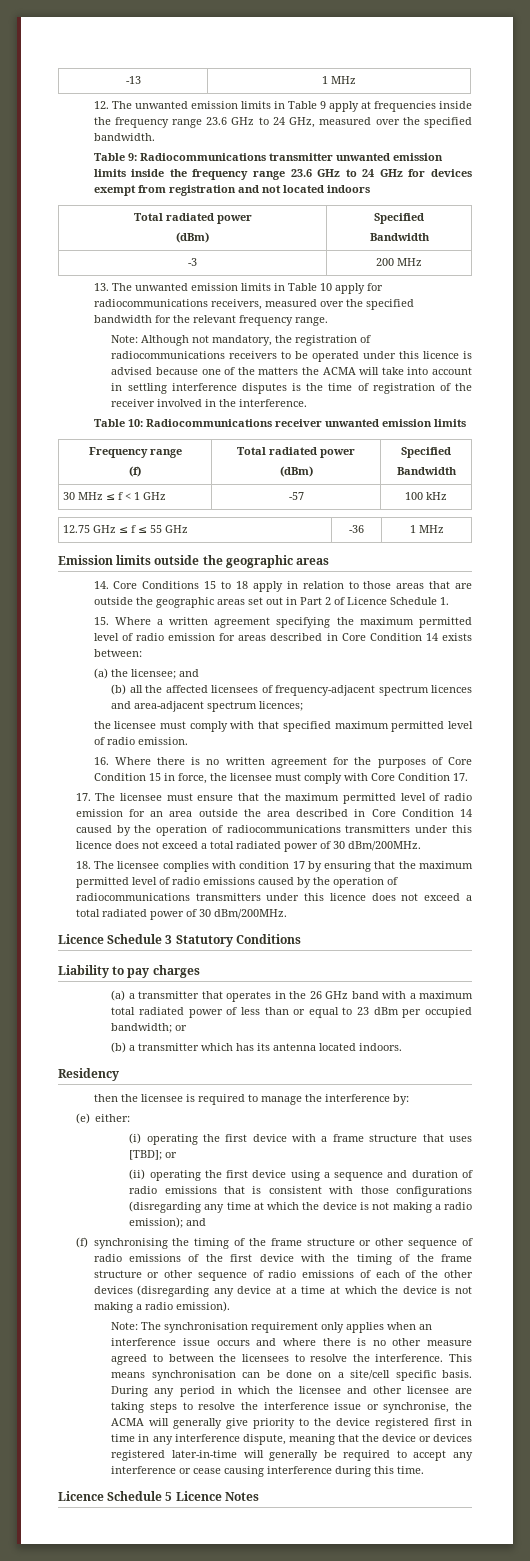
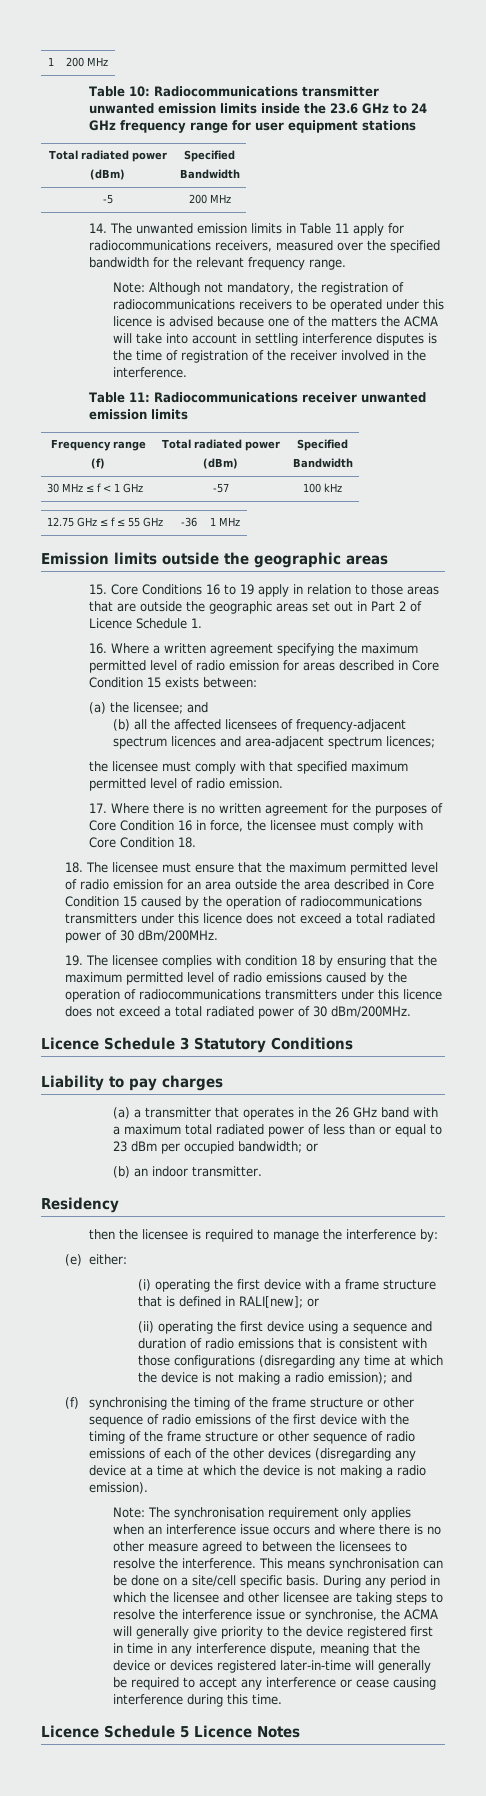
[125,76,141,84] [322,76,356,84] [93,101,472,112] [93,117,472,128] [93,133,155,141] [93,153,137,161] -13 | 1 MHz // 12. The unwanted emission limits in Table 9 apply at frequencies inside the frequency range 23.6 GHz to 24 GHz, measured over the specified bandwidth. // Table 9: -> [47,57,54,66] [66,57,108,67] [89,86,151,97] 1 | 200 MHz // Table 10:
[192,169,285,180] frequency range -> (327, 108) none
[408,169,472,177] [93,185,370,196] [133,213,252,224] [176,232,209,243] [374,213,424,224] [369,233,430,241] [188,258,197,266] [376,258,422,266] [93,283,332,291] for devices exempt from registration and not located indoors // Total radiated power // (dBm) | Specified // Bandwidth // -3 | 200 MHz // 13. The unwanted emission limits in Table 10 -> [120,120,417,133] [48,150,167,162] [90,169,125,180] [184,150,235,162] [179,169,240,179] [102,194,113,204] [188,194,231,204] [89,223,350,234] frequency range for user equipment stations // Total radiated power // (dBm) | Specified // Bandwidth // -5 | 200 MHz // 14. The unwanted emission limits in Table 11
[127,419,143,427] 10: -> [129,392,151,402] 11:
[93,581,109,589] 14. -> [89,584,108,595] 15.
[204,581,248,589] 15 to 18 -> [206,584,255,595] 16 to 19
[93,617,109,625] 15. -> [89,643,108,654] 16.
[425,633,438,641] 14 -> [147,677,162,688] 15
[93,757,109,765] 16. -> [89,803,108,813] 17.
[148,773,161,781] 15 -> [178,820,193,831] 16
[452,773,468,781] [75,793,91,801] 17. // 17. -> [178,837,197,848] [65,862,84,873] 18. // 18.
[460,809,472,817] 14 -> [123,896,138,907] 15
[75,861,91,869] 18. -> [65,955,84,966] 19.
[292,861,305,869] 17 -> [301,955,316,966] 18
[129,1043,403,1051] a transmitter which has its antenna located indoors. -> [134,1166,263,1177] an indoor transmitter.
[449,1136,473,1142] [129,1150,163,1160] uses [TBD]; -> [165,1296,303,1308] is defined in RALI[new];

